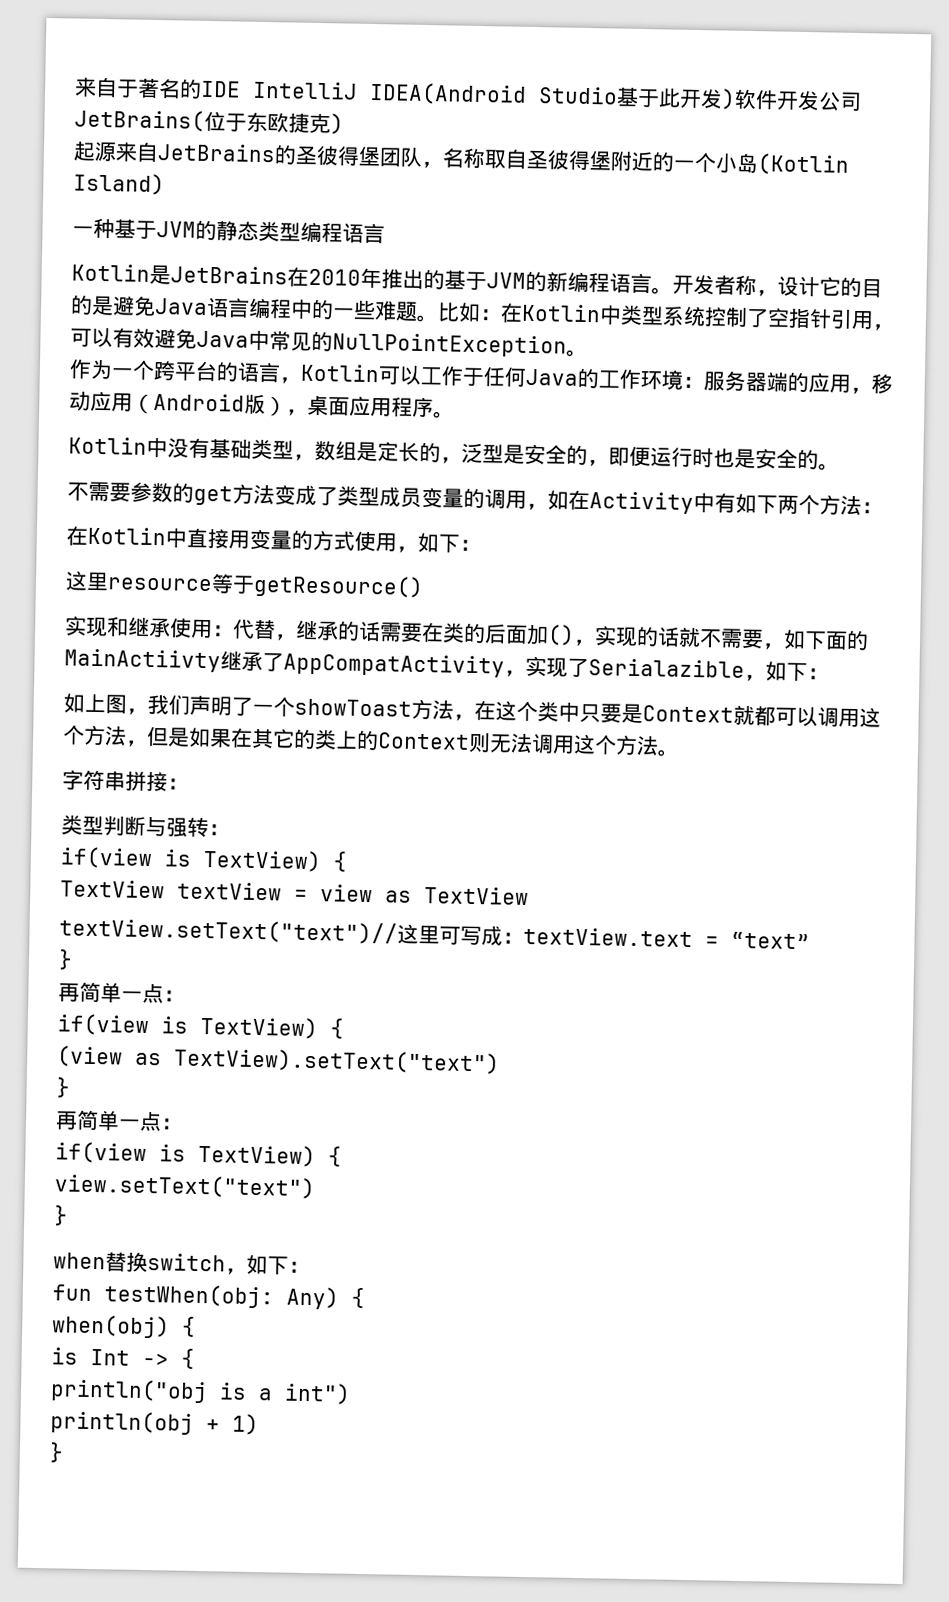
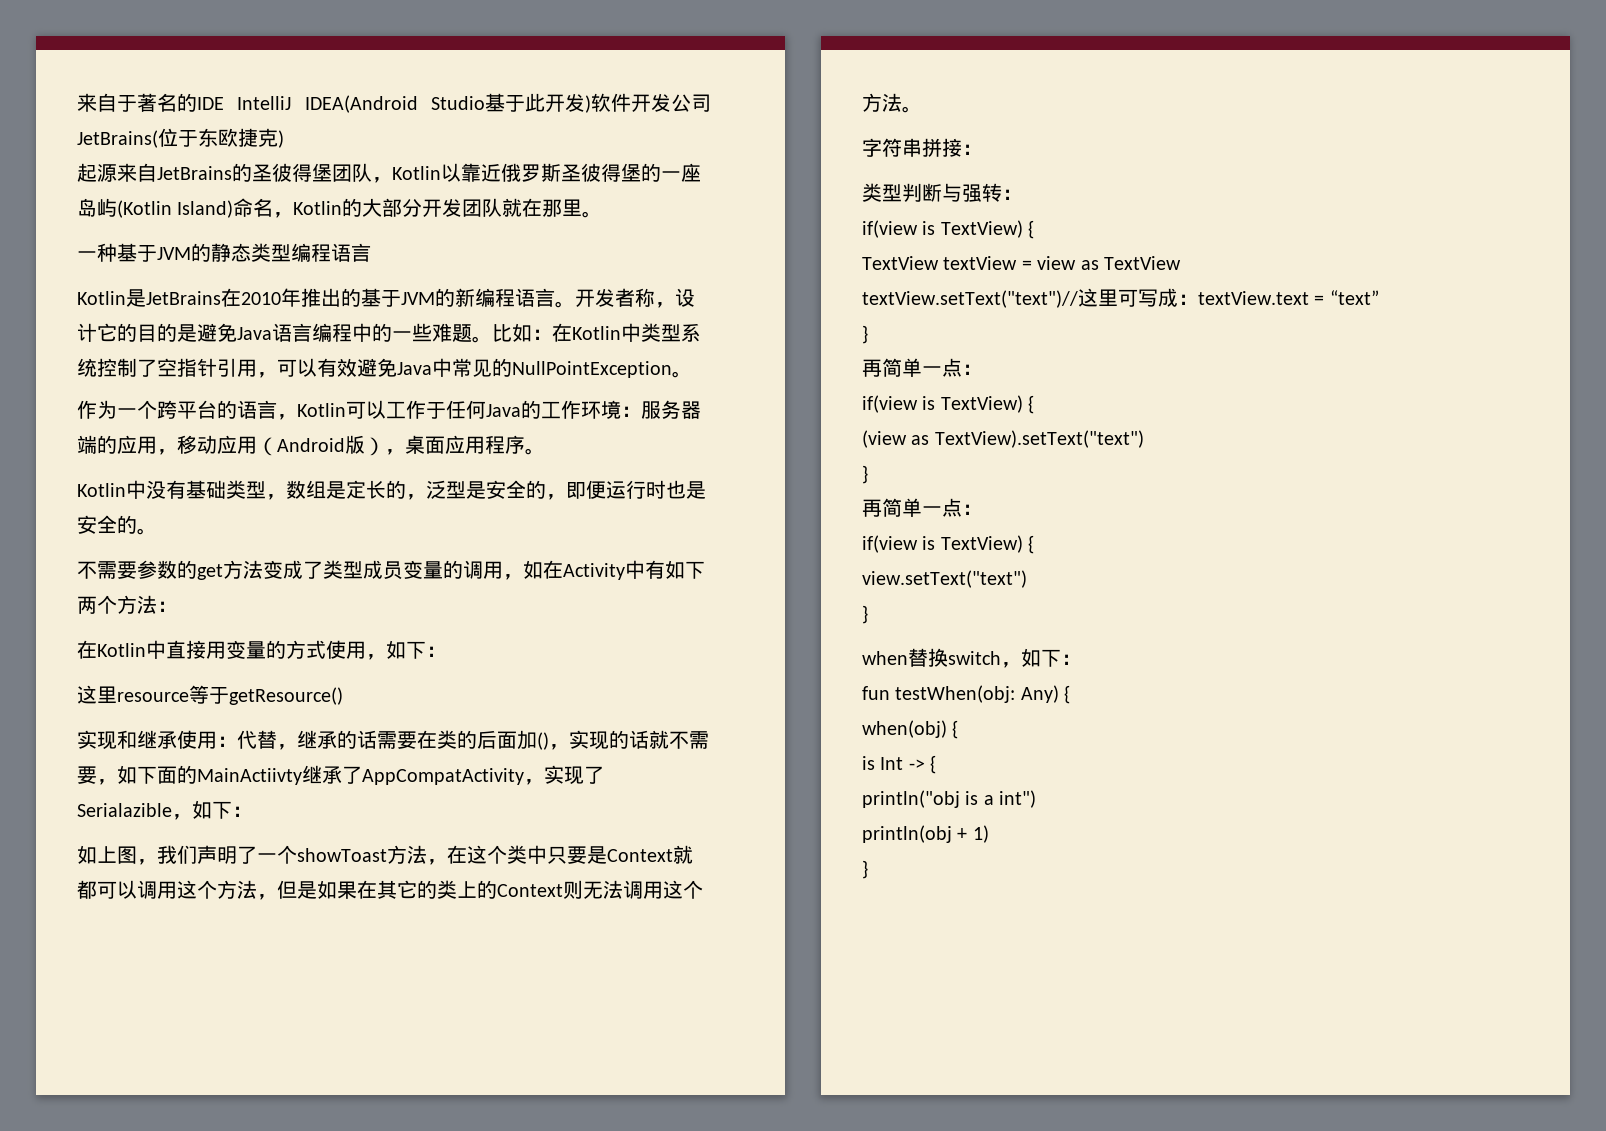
[442,147,850,176] [73,172,165,196] 名称取自圣彼得堡附近的一个小岛(Kotlin Island) -> [392,163,701,182] [77,198,603,218] Kotlin以靠近俄罗斯圣彼得堡的一座岛屿(Kotlin Island)命名，Kotlin的大部分开发团队就在那里。

